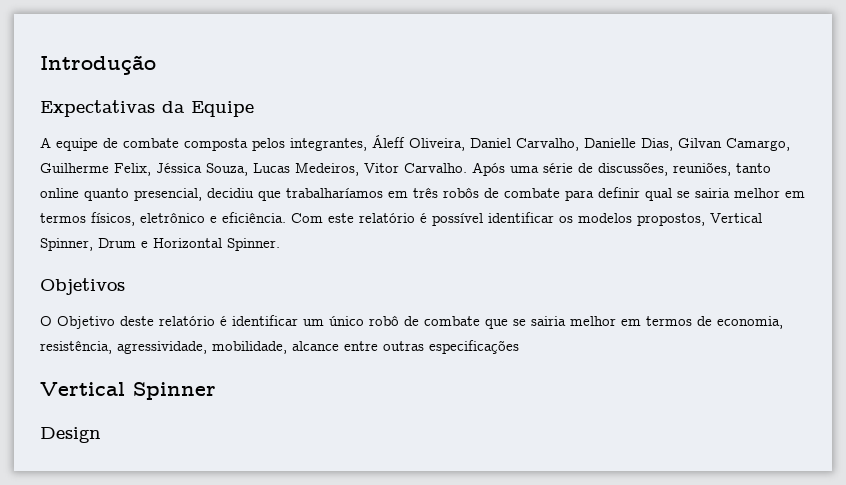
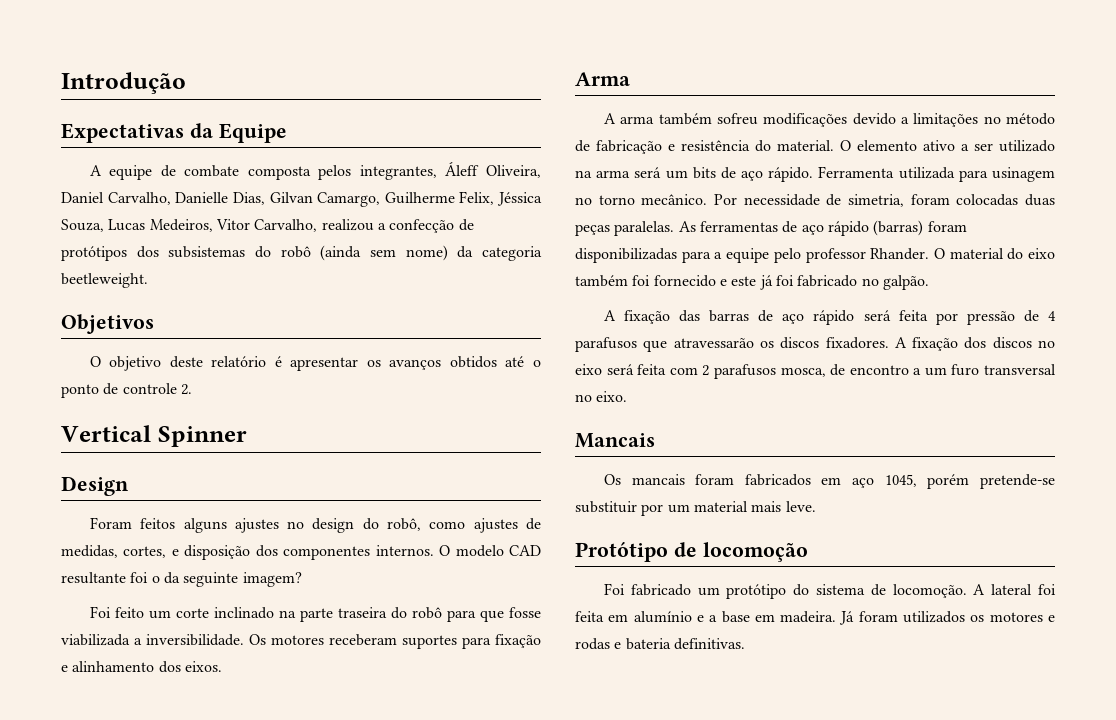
[404,162,771,176] [40,187,805,201] [40,212,762,226] [40,238,280,251] Carvalho. Após uma série de discussões, reuniões, tanto online quanto presencial, decidiu que trabalharíamos em três robôs de combate para definir qual se sairia melhor em termos físicos, eletrônico e eficiência. Com este relatório é possível identificar os modelos propostos, Vertical Spinner, Drum e Horizontal Spinner. -> [254,219,474,233] [61,245,542,261] [61,273,148,288] Carvalho, realizou a confecção de protótipos dos subsistemas do robô (ainda sem nome) da categoria beetleweight.
[57,316,115,329] Objetivo -> [109,356,162,371] objetivo
[232,315,783,329] [40,340,519,354] [40,382,216,400] [40,427,101,443] identificar um único robô de combate que se sairia melhor em termos de economia, resistência, agressividade, mobilidade, alcance entre outras especificações // Vertical Spinner // Design -> [290,356,541,371] [61,383,192,398] [61,425,247,447] [61,476,129,496] [89,517,542,533] [61,545,541,560] [61,572,302,587] [89,606,542,622] [61,634,541,649] [61,661,222,673] [575,72,630,86] [603,113,1055,127] [575,140,1055,154] [575,166,1055,182] [575,194,1055,207] [575,220,967,236] [575,248,1055,263] [575,275,929,290] [603,310,1056,325] [575,337,1055,352] [575,364,1056,379] [575,391,628,402] [575,433,655,448] [603,474,1055,489] [575,501,816,516] [575,542,808,562] [603,583,1056,599] [575,611,1055,625] [575,638,745,650] apresentar os avanços obtidos até o ponto de controle 2. // Vertical Spinner // Design // Foram feitos alguns ajustes no design do robô, como ajustes de medidas, cortes, e disposição dos componentes internos. O modelo CAD resultante foi o da seguinte imagem? // Foi feito um corte inclinado na parte traseira do robô para que fosse viabilizada a inversibilidade. Os motores receberam suportes para fixação e alinhamento dos eixos. // Arma // A arma também sofreu modificações devido a limitações no método de fabricação e resistência do material. O elemento ativo a ser utilizado na arma será um bits de aço rápido. Ferramenta utilizada para usinagem no torno mecânico. Por necessidade de simetria, foram colocadas duas peças paralelas. As ferramentas de aço rápido (barras) foram disponibilizadas para a equipe pelo professor Rhander. O material do eixo também foi fornecido e este já foi fabricado no galpão. // A fixação das barras de aço rápido será feita por pressão de 4 parafusos que atravessarão os discos fixadores. A fixação dos discos no eixo será feita com 2 parafusos mosca, de encontro a um furo transversal no eixo. // Mancais // Os mancais foram fabricados em aço 1045, porém pretende-se substituir por um material mais leve. // Protótipo de locomoção // Foi fabricado um protótipo do sistema de locomoção. A lateral foi feita em alumínio e a base em madeira. Já foram utilizados os motores e rodas e bateria definitivas.

